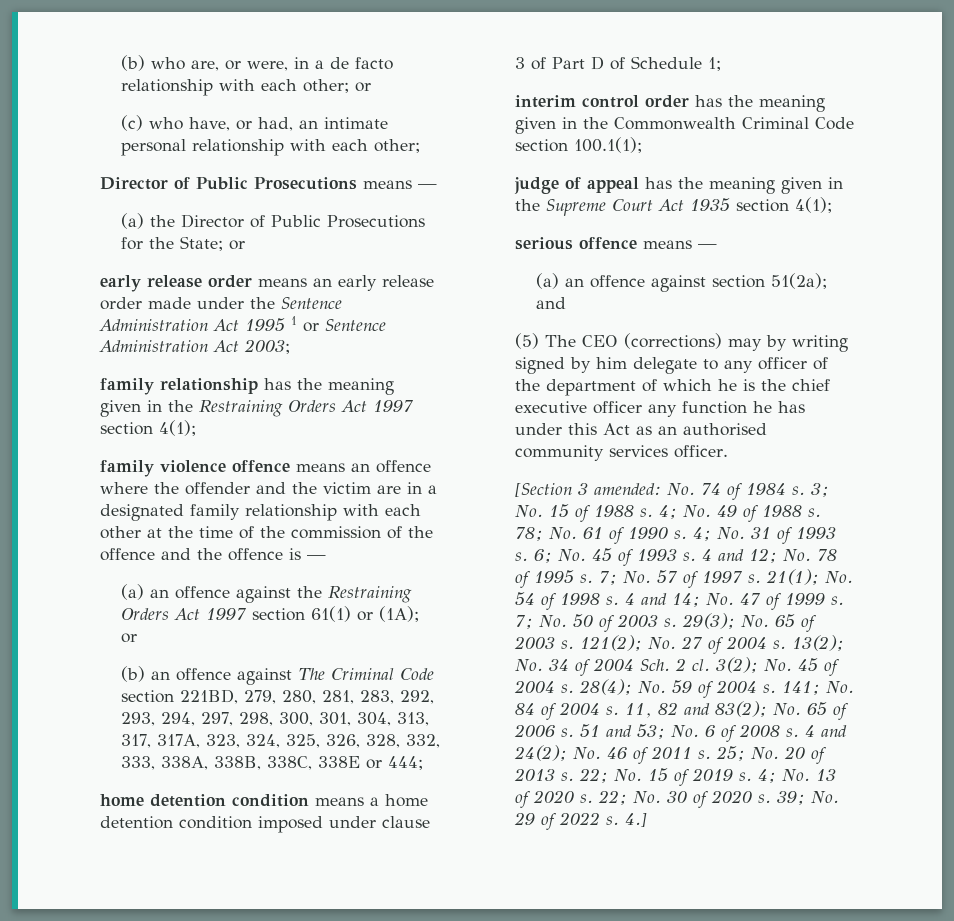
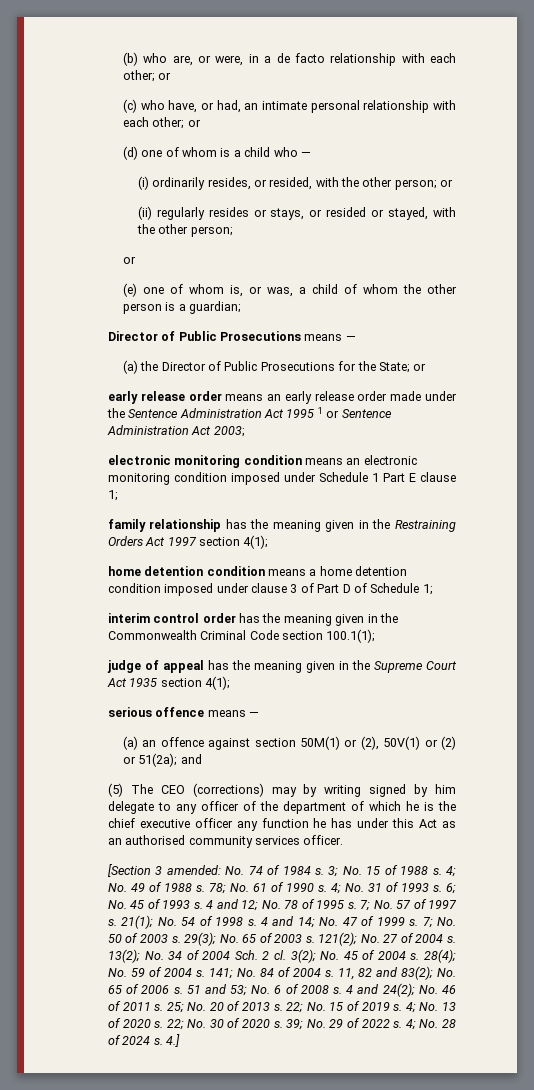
(420, 146) none -> [187,119,201,127] [122,146,311,160] [137,176,454,190] [137,206,456,220] [136,224,233,237] [122,256,136,264] [122,283,457,297] [122,301,242,314] or // (d) one of whom is a child who — // (i) ordinarily resides, or resided, with the other person; or // (ii) regularly resides or stays, or resided or stayed, with the other person; // or // (e) one of whom is, or was, a child of whom the other person is a guardian;
(291, 346) none -> [107,455,417,468] [107,472,456,485] [107,490,118,501] // electronic monitoring condition means an electronic monitoring condition imposed under Schedule 1 Part E clause 1;
[100,460,432,477] [100,482,438,495] [100,504,422,521] [100,526,434,539] [100,548,327,561] [120,584,412,603] [120,606,419,622] [120,633,137,643] [120,666,434,685] [120,689,434,704] [120,712,429,726] [120,734,440,748] [120,756,423,770] // family violence offence means an offence where the offender and the victim are in a designated family relationship with each other at the time of the commission of the offence and the offence is — // (a) an offence against the Restraining Orders Act 1997 section 61(1) or (1A); or // (b) an offence against The Criminal Code section 221BD, 279, 280, 281, 283, 292, 293, 294, 297, 298, 300, 301, 304, 313, 317, 317A, 323, 324, 325, 326, 328, 332, 333, 338A, 338B, 338C, 338E or 444; -> (269, 542) none
(765, 281) none -> [299,736,456,750] [122,756,136,764] 50M(1) or (2), 50V(1) or (2) or
(620, 820) none -> [405,1019,456,1030] [107,1035,163,1045] 4; No. 28 of 2024 s.

